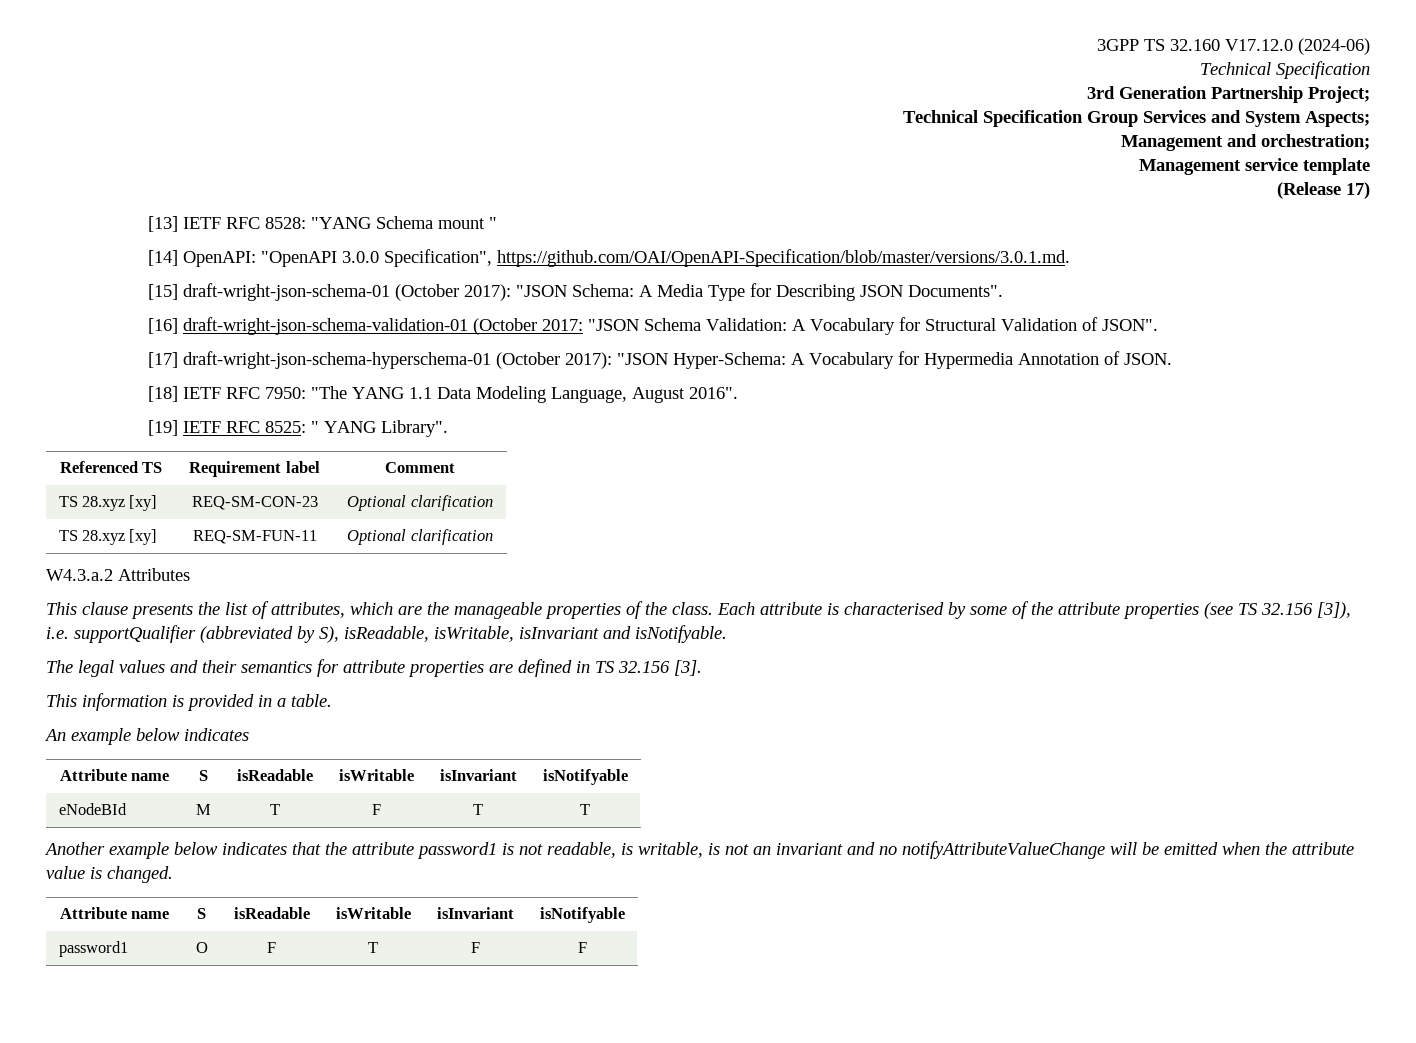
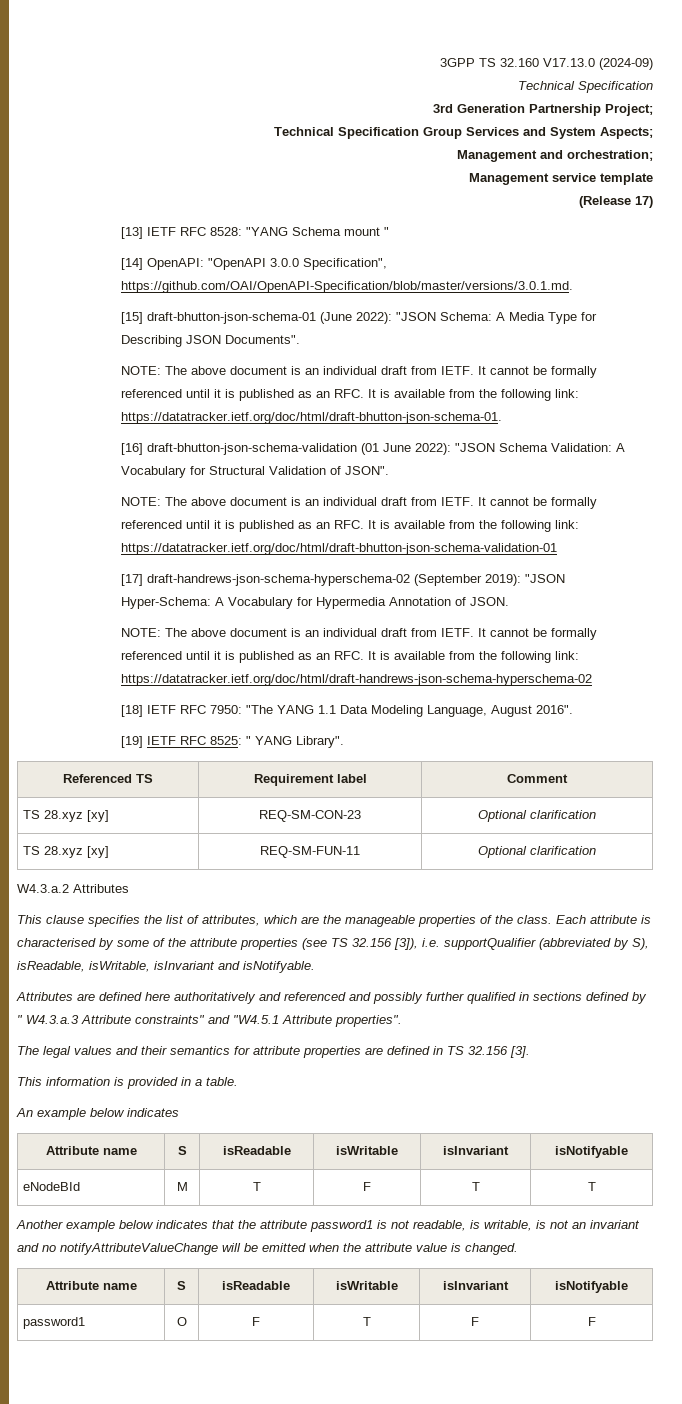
[1225,38,1370,55] V17.12.0 (2024-06) -> [543,58,653,70] V17.13.0 (2024-09)
[182,283,511,301] draft-wright-json-schema-01 (October 2017): -> [146,312,392,324] draft-bhutton-json-schema-01 (June 2022):
[147,317,583,335] [16] draft-wright-json-schema-validation-01 (October 2017: -> [120,366,597,378] [120,389,579,401] [120,412,502,424] [120,443,451,455] NOTE: The above document is an individual draft from IETF. It cannot be formally referenced until it is published as an RFC. It is available from the following link: https://datatracker.ietf.org/doc/html/draft-bhutton-json-schema-01. // [16] draft-bhutton-json-schema-validation (01 June 2022):
[147,351,612,369] [17] draft-wright-json-schema-hyperschema-01 (October 2017): -> [120,497,597,509] [120,520,579,532] [120,543,557,555] [120,574,521,586] NOTE: The above document is an individual draft from IETF. It cannot be formally referenced until it is published as an RFC. It is available from the following link: https://datatracker.ietf.org/doc/html/draft-bhutton-json-schema-validation-01 // [17] draft-handrews-json-schema-hyperschema-02 (September 2019):
(1172, 359) none -> [120,628,597,640] [120,651,579,663] [120,674,592,686] // NOTE: The above document is an individual draft from IETF. It cannot be formally referenced until it is published as an RFC. It is available from the following link: https://datatracker.ietf.org/doc/html/draft-handrews-json-schema-hyperschema-02
[131,604,193,619] presents -> [88,915,140,927] specifies
(727, 634) none -> [16,992,647,1004] [17,1015,402,1027] // Attributes are defined here authoritatively and referenced and possibly further qualified in sections defined by " W4.3.a.3 Attribute constraints" and "W4.5.1 Attribute properties".

